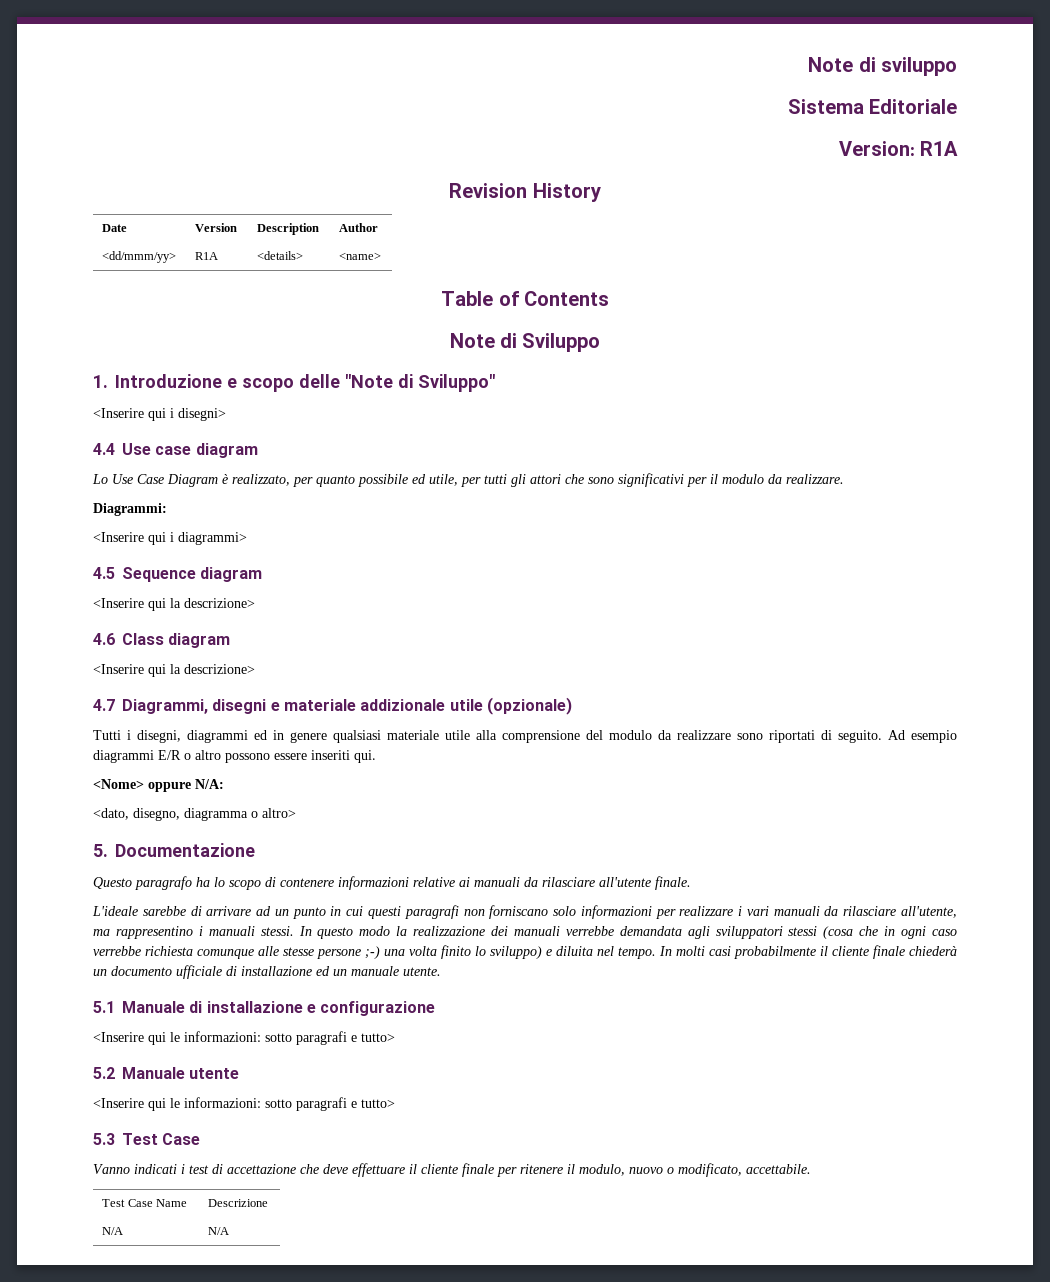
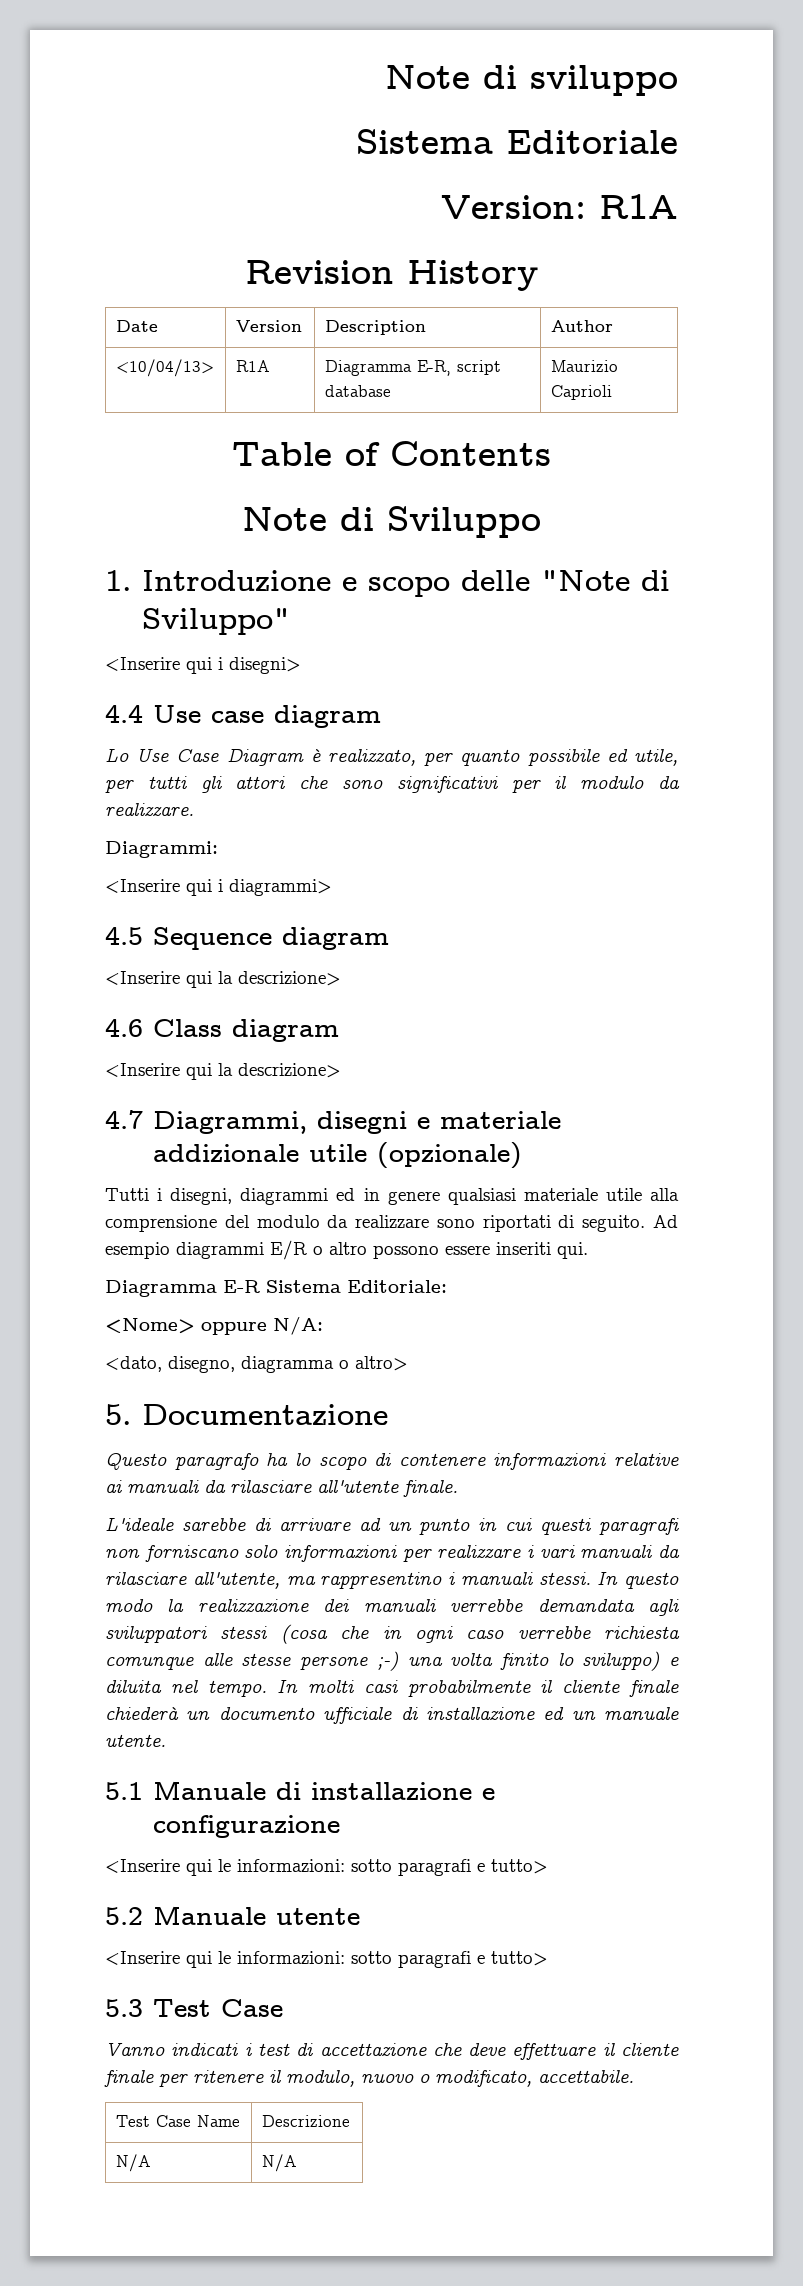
[102,251,177,263] <dd/mmm/yy> -> [115,359,214,377] <10/04/13>
[257,251,304,260] [339,252,382,260] <details> | <name> -> [324,360,501,376] [324,385,391,397] [550,360,618,372] [550,385,612,400] Diagramma E-R, script database | Maurizio Caprioli
(376, 756) none -> [105,1280,447,1297] // Diagramma E-R Sistema Editoriale:

